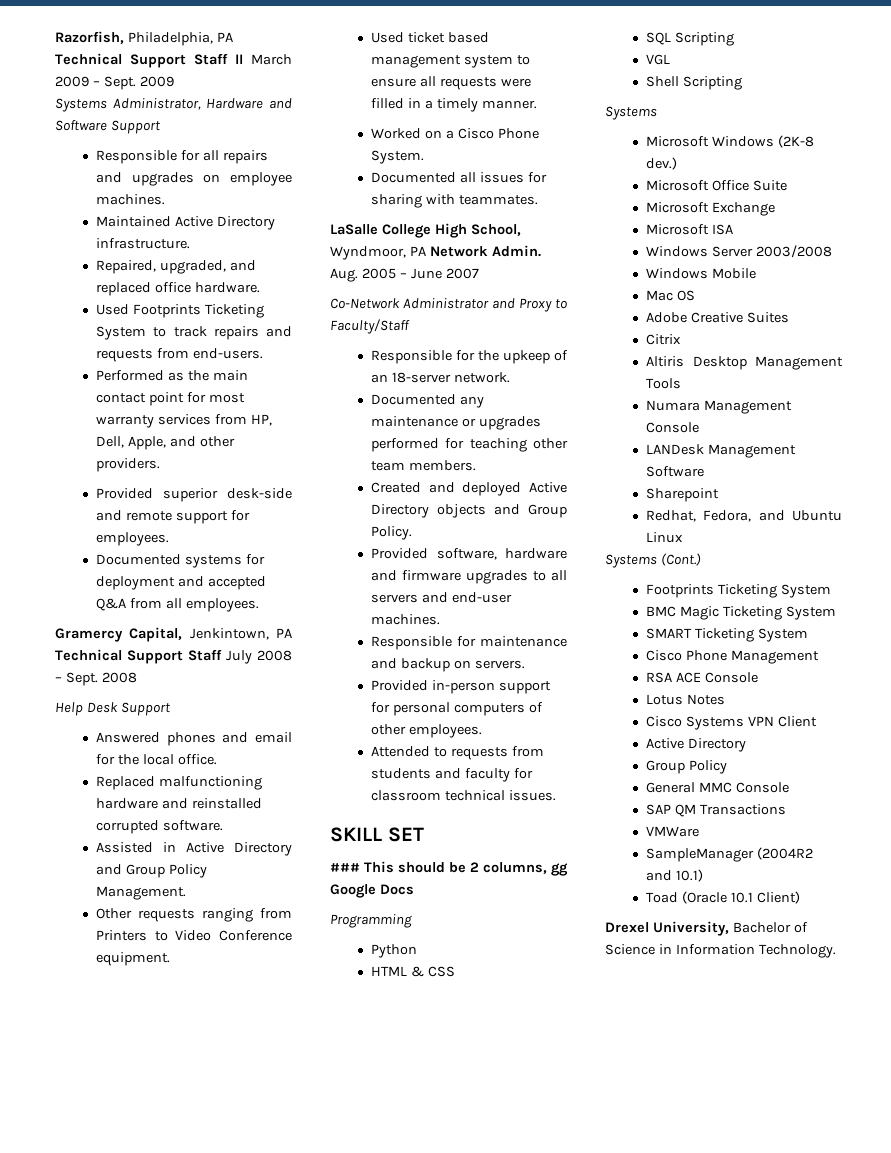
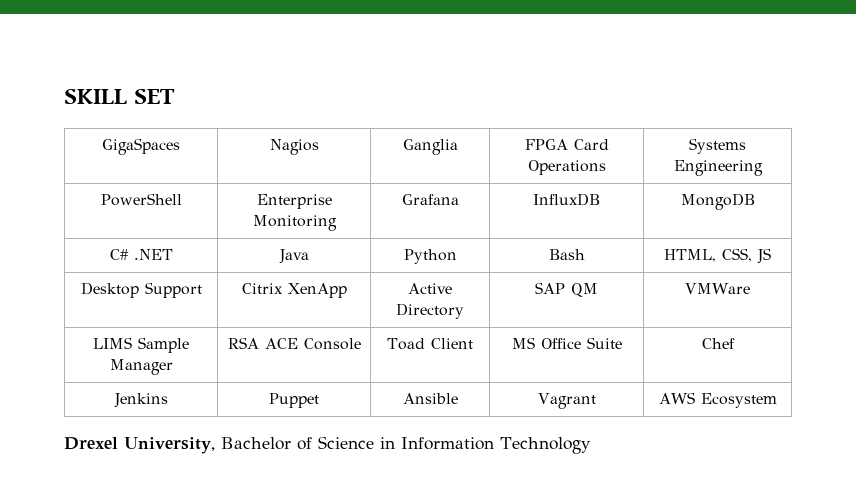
[55,31,233,46] [55,53,292,68] [55,76,174,90] [55,98,292,112] [55,120,161,134] [96,150,268,164] [96,172,292,186] [96,194,166,205] [96,216,275,230] [96,238,191,249] [96,260,256,274] [96,282,260,296] [96,304,264,318] [96,326,292,340] [96,348,263,362] [96,370,248,381] [96,392,245,406] [96,414,272,428] [96,436,235,450] [96,458,161,472] [96,488,292,502] [96,510,250,524] [96,532,170,546] [96,554,265,568] [96,576,266,590] [96,598,259,612] [55,627,292,642] [55,649,292,664] [55,672,137,686] [55,702,171,716] [96,732,292,746] [96,754,217,765] [96,776,263,790] [96,798,262,809] [96,820,224,834] [96,842,292,856] [96,864,207,878] [96,886,187,900] [96,908,292,922] [96,930,292,941] [96,952,171,966] [371,32,489,43] [371,55,530,68] [371,76,531,90] [371,98,537,112] [371,128,539,139] [371,150,425,164] [371,172,547,183] [371,194,538,208] [330,223,521,238] [330,245,541,260] [330,268,479,282] [330,298,568,312] [330,319,410,334] [371,350,568,364] [371,372,510,383] [371,394,485,408] [371,416,541,430] [371,438,568,452] [371,460,477,471] [371,482,567,496] [371,504,567,518] [371,526,413,540] [371,548,567,560] [371,570,567,584] [371,592,512,603] [371,614,441,625] [371,636,567,650] [371,658,525,672] [371,680,551,694] [371,702,543,716] [371,724,483,738] [371,746,544,760] [371,768,533,782] [371,790,556,801] [330,827,424,842] [330,861,568,876] [330,884,414,898] [330,914,412,928] [371,944,418,958] [371,966,455,977] [646,32,735,46] [646,54,671,65] [646,76,743,90] [605,106,657,120] [646,135,814,148] [646,157,678,170] [646,180,787,191] [646,202,776,216] [646,224,734,235] [646,245,832,258] [646,268,757,279] [646,290,696,301] [646,312,789,323] [646,334,682,345] [646,356,843,370] [646,378,682,389] [646,400,793,414] [646,422,700,433] [646,444,797,458] [646,466,705,477] [646,488,720,502] [646,510,842,522] [646,532,684,543] [605,553,701,568] [646,584,831,598] [646,606,836,620] [646,628,808,642] [646,650,819,664] [646,672,758,683] [646,694,726,705] [646,716,817,730] [646,738,747,752] [646,760,728,774] [646,782,789,793] [646,804,786,817] [646,826,700,837] [646,847,814,862] [646,869,704,882] [646,891,800,904] Razorfish, Philadelphia, PA Technical Support Staff II March 2009 – Sept. 2009 // Systems Administrator, Hardware and Software Support // Responsible for all repairs and upgrades on employee machines. // Maintained Active Directory infrastructure. // Repaired, upgraded, and replaced office hardware. // Used Footprints Ticketing System to track repairs and requests from end-users. // Performed as the main contact point for most warranty services from HP, Dell, Apple, and other providers. // Provided superior desk-side and remote support for employees. // Documented systems for deployment and accepted Q&A from all employees. // Gramercy Capital, Jenkintown, PA Technical Support Staff July 2008 – Sept. 2008 // Help Desk Support // Answered phones and email for the local office. // Replaced malfunctioning hardware and reinstalled corrupted software. // Assisted in Active Directory and Group Policy Management. // Other requests ranging from Printers to Video Conference equipment. // Used ticket based management system to ensure all requests were filled in a timely manner. // Worked on a Cisco Phone System. // Documented all issues for sharing with teammates. // LaSalle College High School, Wyndmoor, PA Network Admin. Aug. 2005 – June 2007 // Co-Network Administrator and Proxy to Faculty/Staff // Responsible for the upkeep of an 18-server network. // Documented any maintenance or upgrades performed for teaching other team members. // Created and deployed Active Directory objects and Group Policy. // Provided software, hardware and firmware upgrades to all servers and end-user machines. // Responsible for maintenance and backup on servers. // Provided in-person support for personal computers of other employees. // Attended to requests from students and faculty for classroom technical issues. // SKILL SET // ### This should be 2 columns, gg Google Docs // Programming // Python // HTML & CSS // SQL Scripting // VGL // Shell Scripting // Systems // Microsoft Windows (2K-8 dev.) // Microsoft Office Suite // Microsoft Exchange // Microsoft ISA // Windows Server 2003/2008 // Windows Mobile // Mac OS // Adobe Creative Suites // Citrix // Altiris Desktop Management Tools // Numara Management Console // LANDesk Management Software // Sharepoint // Redhat, Fedora, and Ubuntu Linux // Systems (Cont.) // Footprints Ticketing System // BMC Magic Ticketing System // SMART Ticketing System // Cisco Phone Management // RSA ACE Console // Lotus Notes // Cisco Systems VPN Client // Active Directory // Group Policy // General MMC Console // SAP QM Transactions // VMWare // SampleManager (2004R2 and 10.1) // Toad (Oracle 10.1 Client) -> [64,89,175,104] [102,138,180,155] [269,139,319,155] [402,139,458,155] [524,139,609,150] [527,160,606,175] [689,138,746,154] [673,160,763,176] [100,193,182,206] [256,194,332,209] [252,215,337,231] [401,194,459,205] [533,193,600,206] [680,193,755,210] [109,249,173,260] [278,249,309,264] [403,249,457,264] [548,249,585,260] [664,248,771,264] [80,282,202,298] [241,283,347,298] [408,283,452,294] [396,303,464,319] [535,282,598,297] [685,283,751,294] [93,337,189,353] [109,359,173,375] [227,337,361,350] [387,338,473,350] [511,337,622,349] [701,338,735,349] [113,393,168,408] [269,393,319,408] [402,393,458,404] [537,393,596,409] [658,392,777,408] SKILL SET // GigaSpaces | Nagios | Ganglia | FPGA Card Operations | Systems Engineering // PowerShell | Enterprise Monitoring | Grafana | InfluxDB | MongoDB // C# .NET | Java | Python | Bash | HTML, CSS, JS // Desktop Support | Citrix XenApp | Active Directory | SAP QM | VMWare // LIMS Sample Manager | RSA ACE Console | Toad Client | MS Office Suite | Chef // Jenkins | Puppet | Ansible | Vagrant | AWS Ecosystem
[758,944,836,958] Technology. -> [499,437,591,454] Technology

